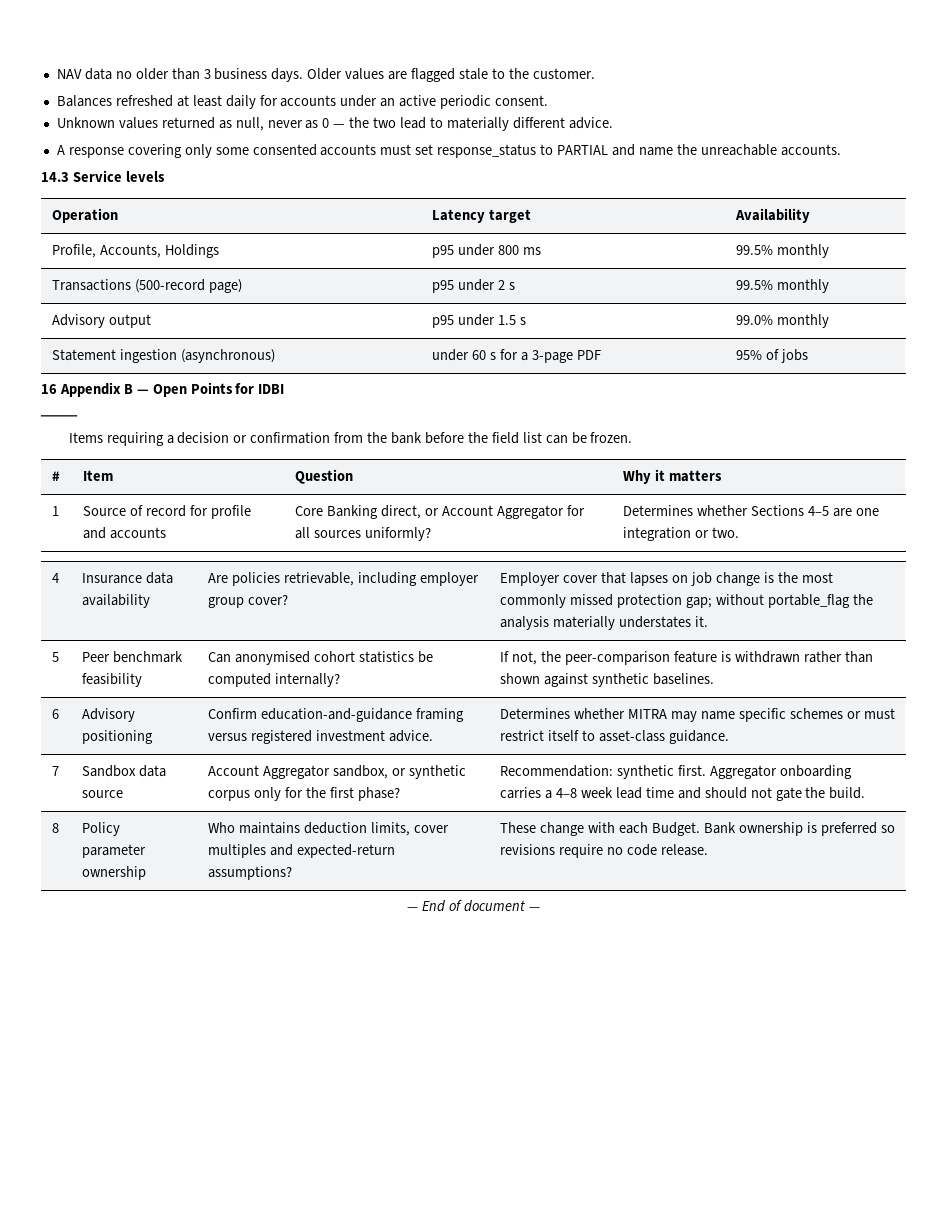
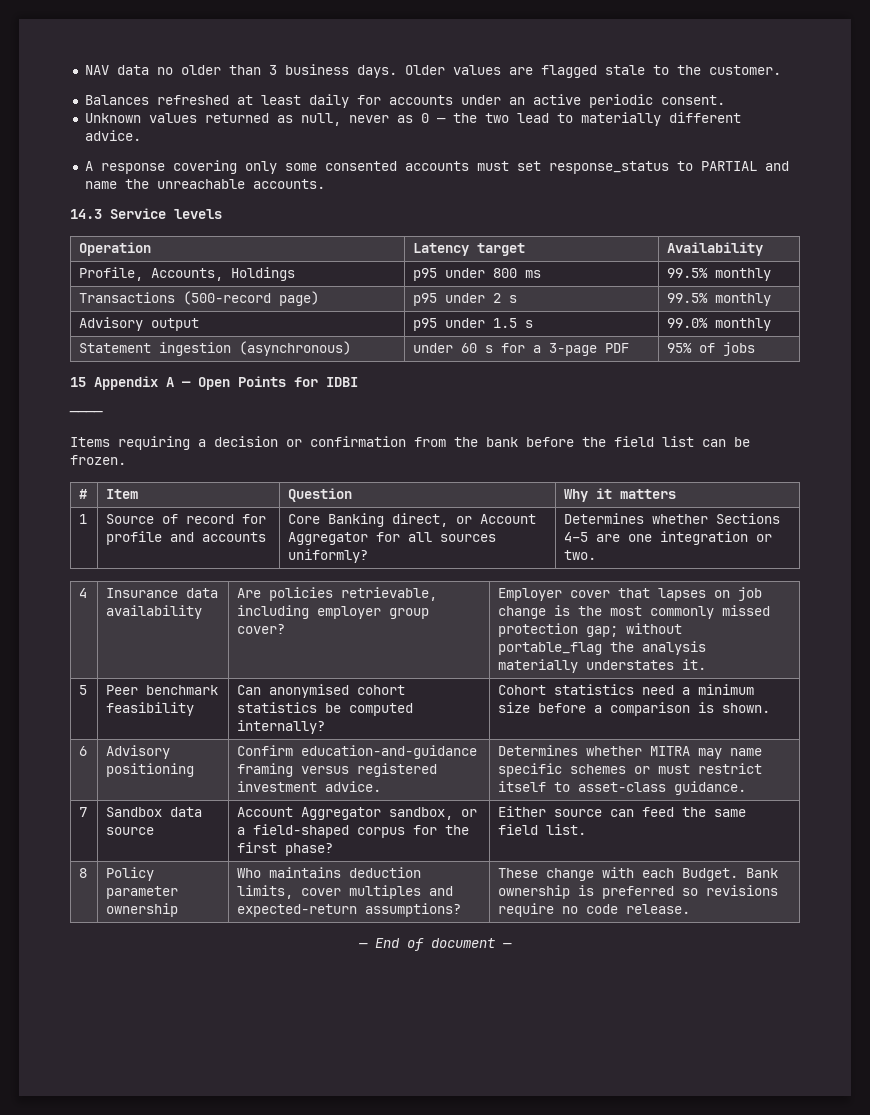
[41,382,133,397] 16 Appendix B -> [70,376,174,390] 15 Appendix A
[500,651,873,665] [500,673,715,687] If not, the peer-comparison feature is withdrawn rather than shown against synthetic baselines. -> [498,684,755,695] [498,702,771,716] Cohort statistics need a minimum size before a comparison is shown.
[408,765,466,779] [208,787,282,801] synthetic corpus only -> [237,824,406,838] a field-shaped corpus
[500,765,852,779] [500,787,866,801] Recommendation: synthetic first. Aggregator onboarding carries a 4–8 week lead time and should not gate the build. -> [498,806,747,817] [498,824,587,835] Either source can feed the same field list.

